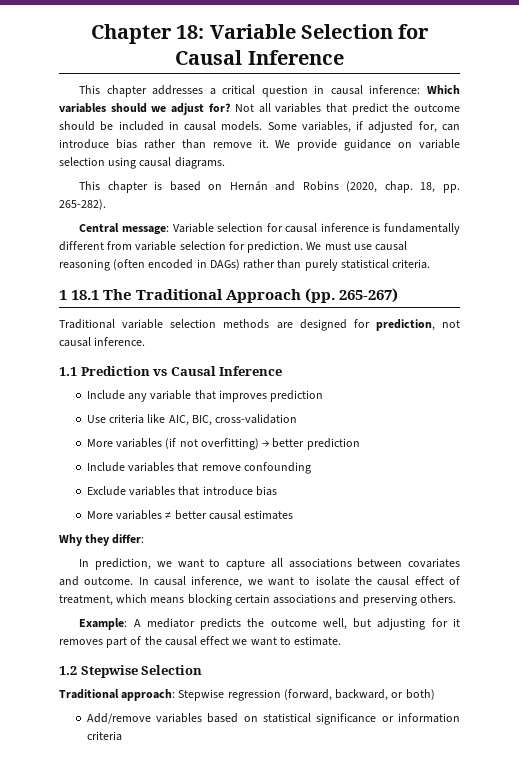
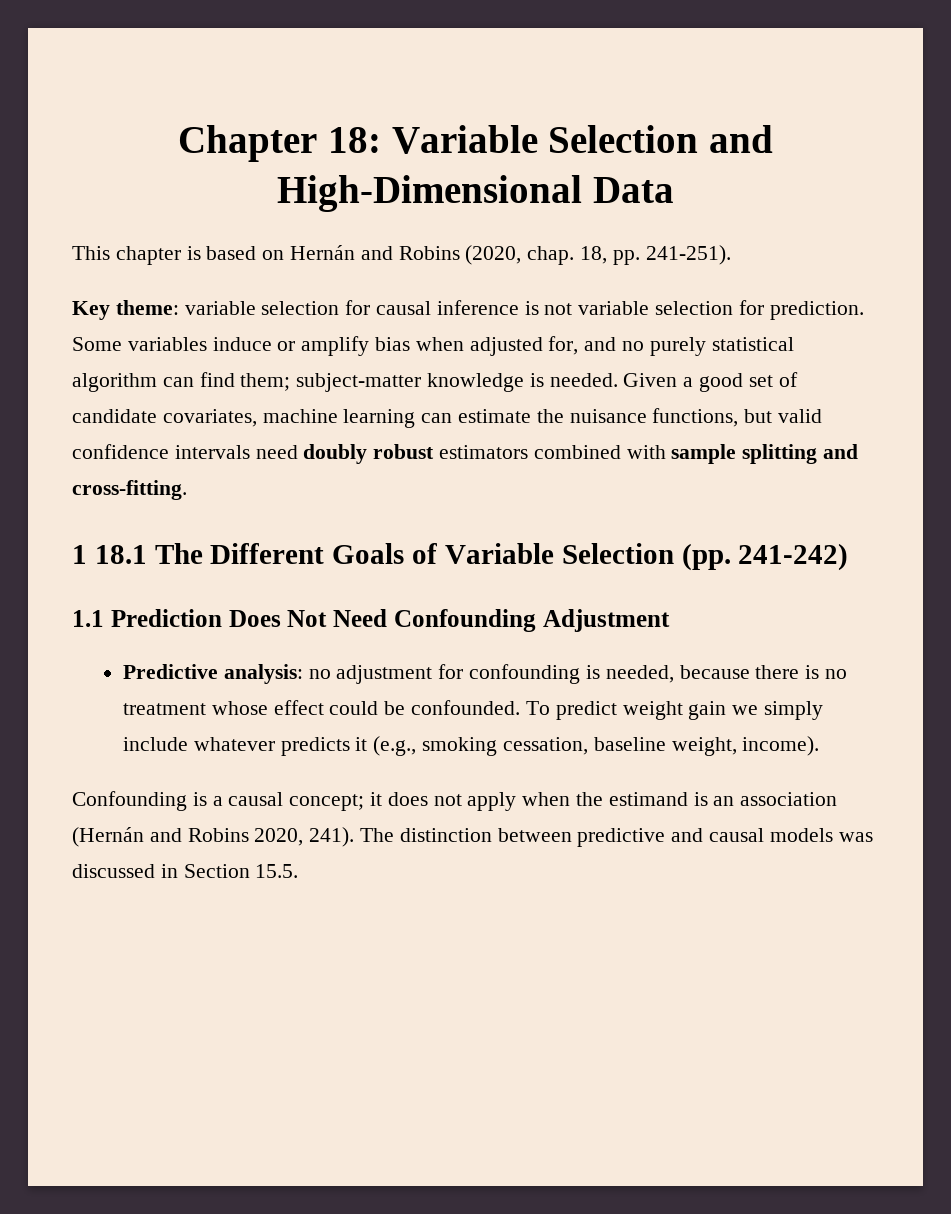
[398,24,430,39] [175,50,344,65] [79,85,460,97] [59,103,460,115] [59,121,460,133] [59,139,460,151] [59,157,225,169] for Causal Inference // This chapter addresses a critical question in causal inference: Which variables should we adjust for? Not all variables that predict the outcome should be included in causal models. Some variables, if adjusted for, can introduce bias rather than remove it. We provide guidance on variable selection using causal diagrams. -> [708,125,773,153] [277,175,674,212] and High-Dimensional Data
[59,199,106,210] [79,223,214,235] 265-282). // Central message: Variable -> [645,245,731,265] [72,300,256,320] 241-251). // Key theme: variable
[383,223,460,235] [59,241,133,251] fundamentally different from -> [544,303,573,315] not
[306,241,408,251] [59,259,431,271] [59,288,399,303] [59,319,460,331] [59,337,146,347] [59,366,283,376] [86,390,324,402] [86,414,298,426] [86,438,360,450] [86,462,311,474] [86,486,277,496] [86,510,294,520] [59,534,145,546] [79,558,460,570] [59,576,460,588] [59,594,456,606] [79,618,461,630] [59,636,342,648] [59,665,203,678] [59,689,435,701] [86,713,460,725] [86,731,122,741] We must use causal reasoning (often encoded in DAGs) rather than purely statistical criteria. // 1 18.1 The Traditional Approach (pp. 265-267) // Traditional variable selection methods are designed for prediction, not causal inference. // 1.1 Prediction vs Causal Inference // Include any variable that improves prediction // Use criteria like AIC, BIC, cross-validation // More variables (if not overfitting) → better prediction // Include variables that remove confounding // Exclude variables that introduce bias // More variables ≠ better causal estimates // Why they differ: // In prediction, we want to capture all associations between covariates and outcome. In causal inference, we want to isolate the causal effect of treatment, which means blocking certain associations and preserving others. // Example: A mediator predicts the outcome well, but adjusting for it removes part of the causal effect we want to estimate. // 1.2 Stepwise Selection // Traditional approach: Stepwise regression (forward, backward, or both) // Add/remove variables based on statistical significance or information criteria -> [72,336,794,356] [72,372,798,392] [72,408,823,428] [72,444,859,464] [72,480,187,500] [72,543,849,571] [72,609,670,632] [123,664,847,684] [123,700,823,720] [123,736,820,756] [72,791,838,811] [72,827,873,847] [72,864,299,878] Some variables induce or amplify bias when adjusted for, and no purely statistical algorithm can find them; subject-matter knowledge is needed. Given a good set of candidate covariates, machine learning can estimate the nuisance functions, but valid confidence intervals need doubly robust estimators combined with sample splitting and cross-fitting. // 1 18.1 The Different Goals of Variable Selection (pp. 241-242) // 1.1 Prediction Does Not Need Confounding Adjustment // Predictive analysis: no adjustment for confounding is needed, because there is no treatment whose effect could be confounded. To predict weight gain we simply include whatever predicts it (e.g., smoking cessation, baseline weight, income). // Confounding is a causal concept; it does not apply when the estimand is an association (Hernán and Robins 2020, 241). The distinction between predictive and causal models was discussed in Section 15.5.

